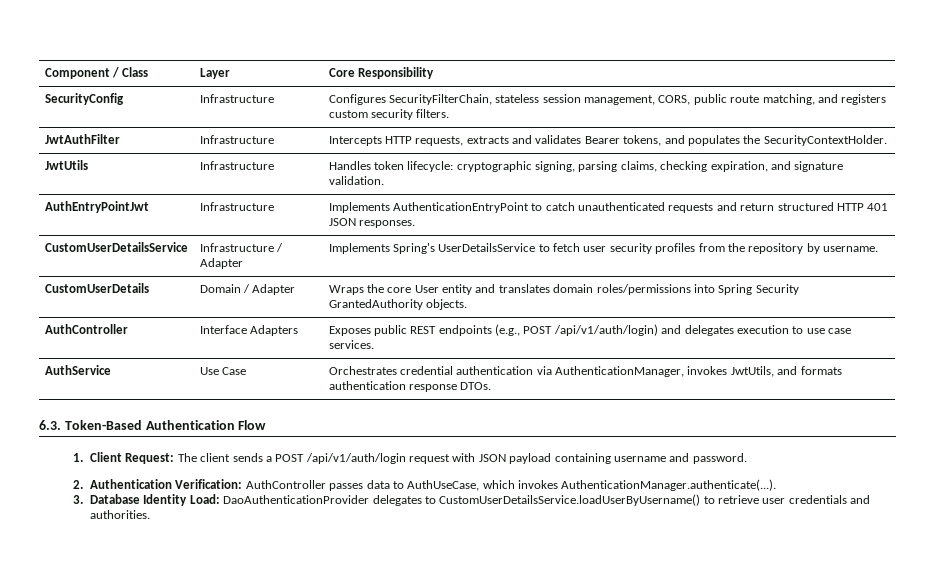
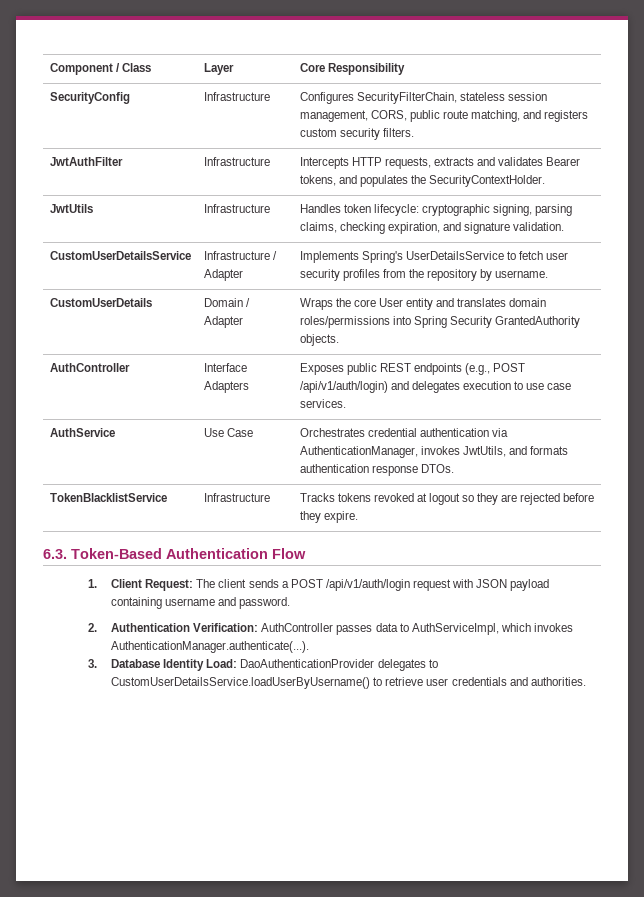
[44,201,149,213] [199,202,274,211] [328,202,889,213] [328,218,415,228] // AuthEntryPointJwt | Infrastructure | Implements AuthenticationEntryPoint to catch unauthenticated requests and return structured HTTP 401 JSON responses. -> (565, 226) none
(492, 386) none -> [49,493,167,502] [203,493,270,502] [299,493,595,505] [299,511,358,523] // TokenBlacklistService | Infrastructure | Tracks tokens revoked at logout so they are rejected before they expire.
[407,480,480,491] AuthUseCase, -> [411,623,499,635] AuthServiceImpl,

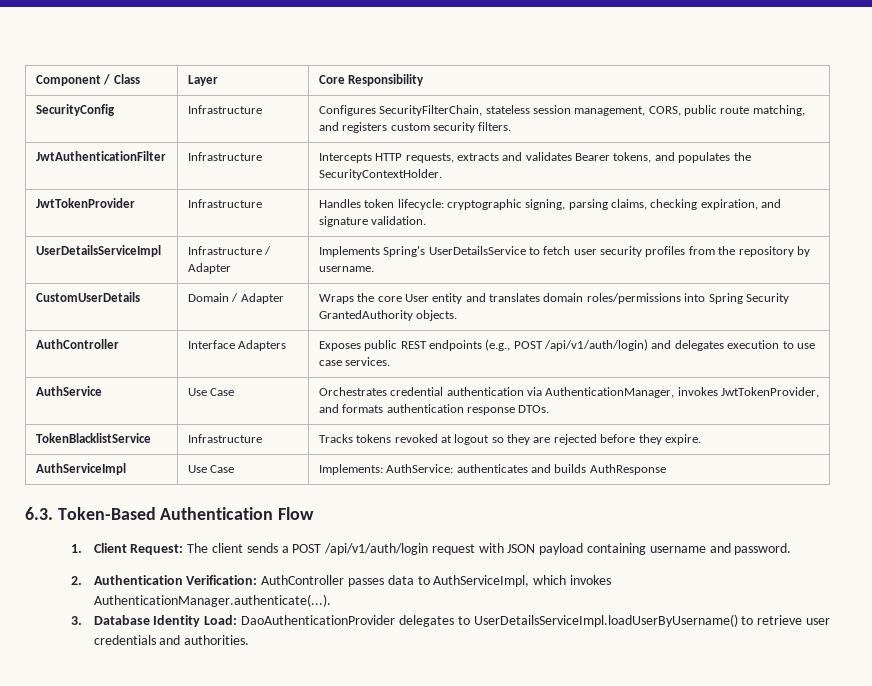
[49,157,123,166] JwtAuthFilter -> [35,151,166,161] JwtAuthenticationFilter
[49,204,93,213] JwtUtils -> [35,198,135,208] JwtTokenProvider
[49,251,191,260] CustomUserDetailsService -> [35,245,161,257] UserDetailsServiceImpl
[462,446,506,457] JwtUtils, -> [721,387,820,398] JwtTokenProvider,
(358, 517) none -> [35,463,126,475] [187,465,235,473] [318,464,666,475] // AuthServiceImpl | Use Case | Implements: AuthService: authenticates and builds AuthResponse
[111,677,371,689] CustomUserDetailsService.loadUserByUsername() -> [473,614,738,627] UserDetailsServiceImpl.loadUserByUsername()

